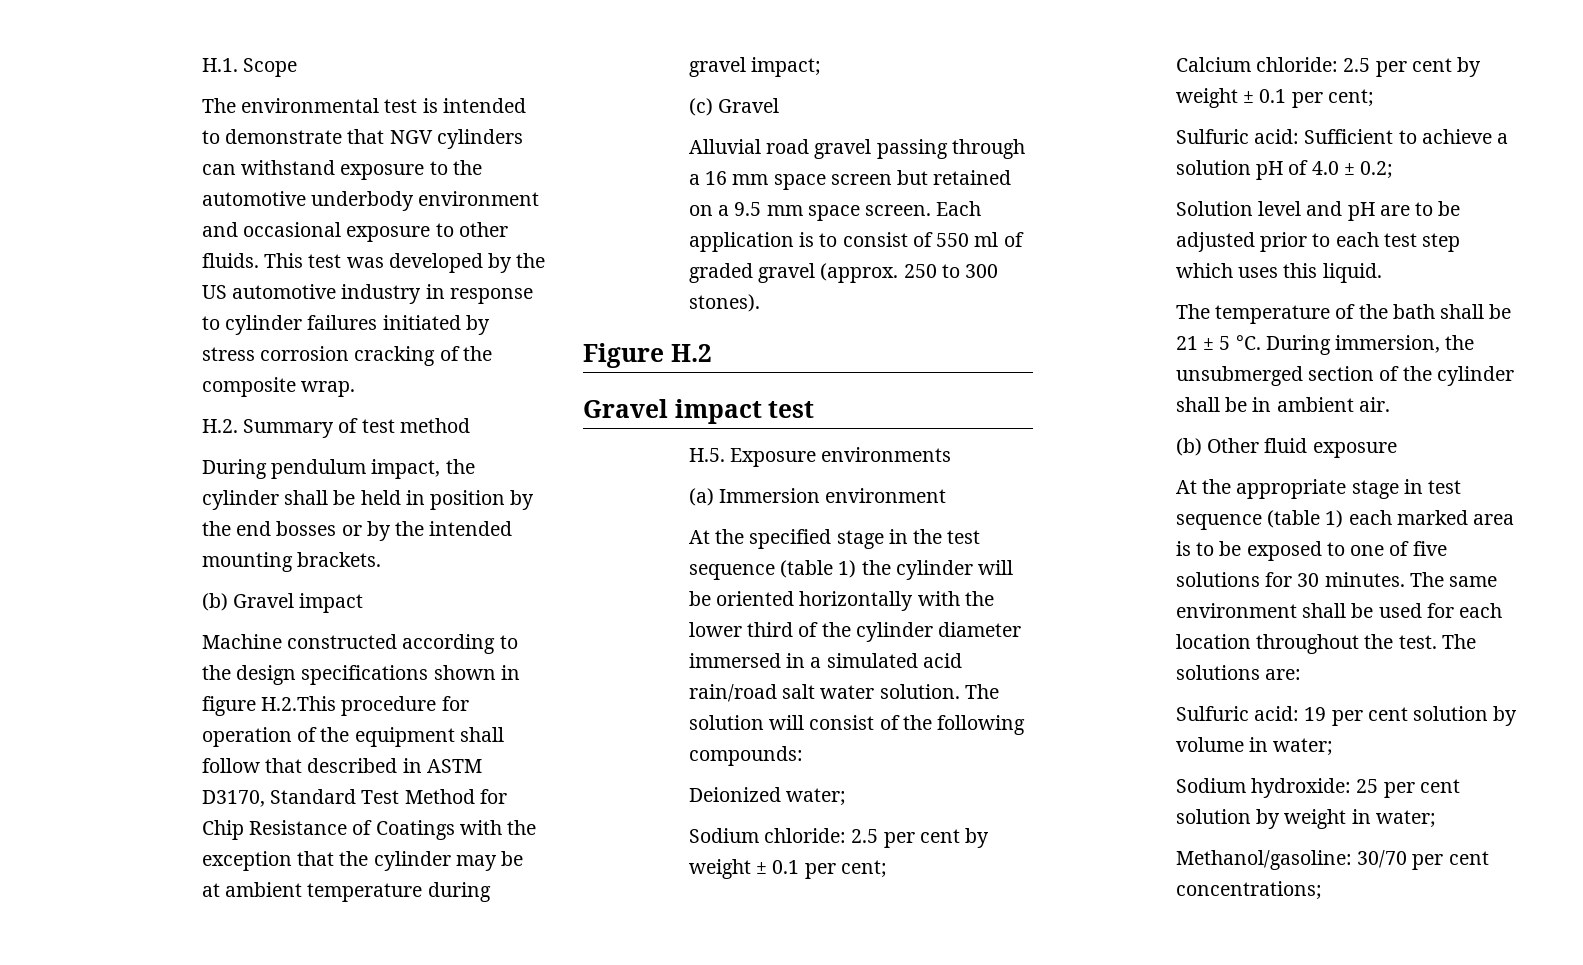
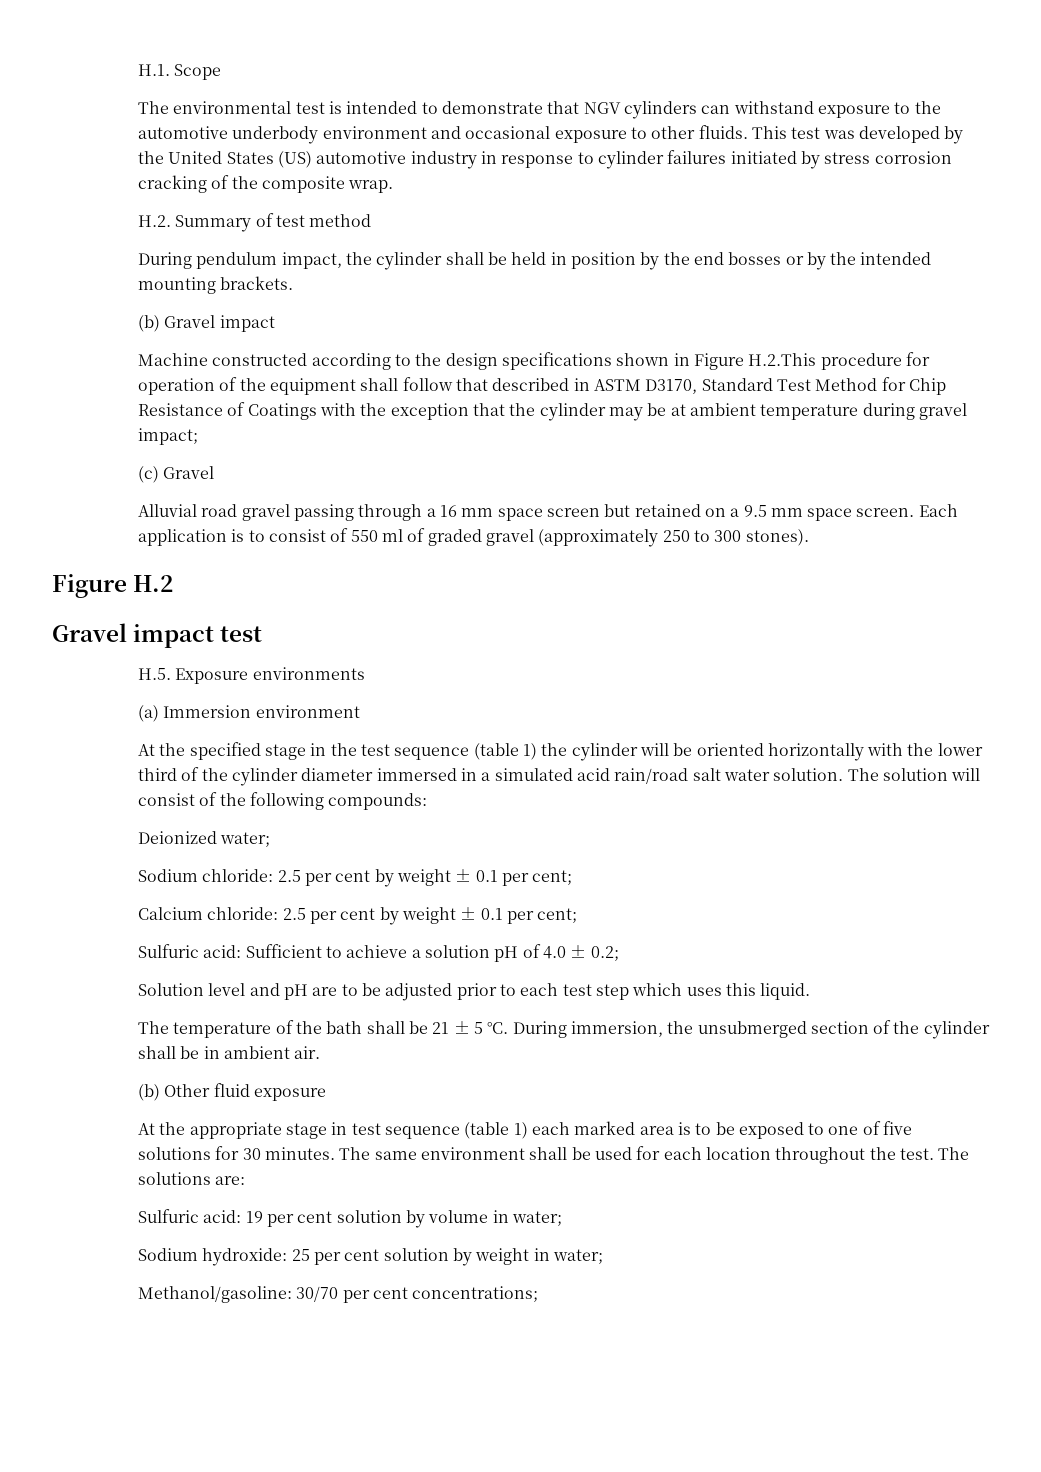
[201,285,227,299] US -> [168,151,312,168] United States (US)
[201,696,256,716] figure -> [693,353,744,370] Figure
[820,263,899,283] (approx. -> [538,529,659,547] (approximately

